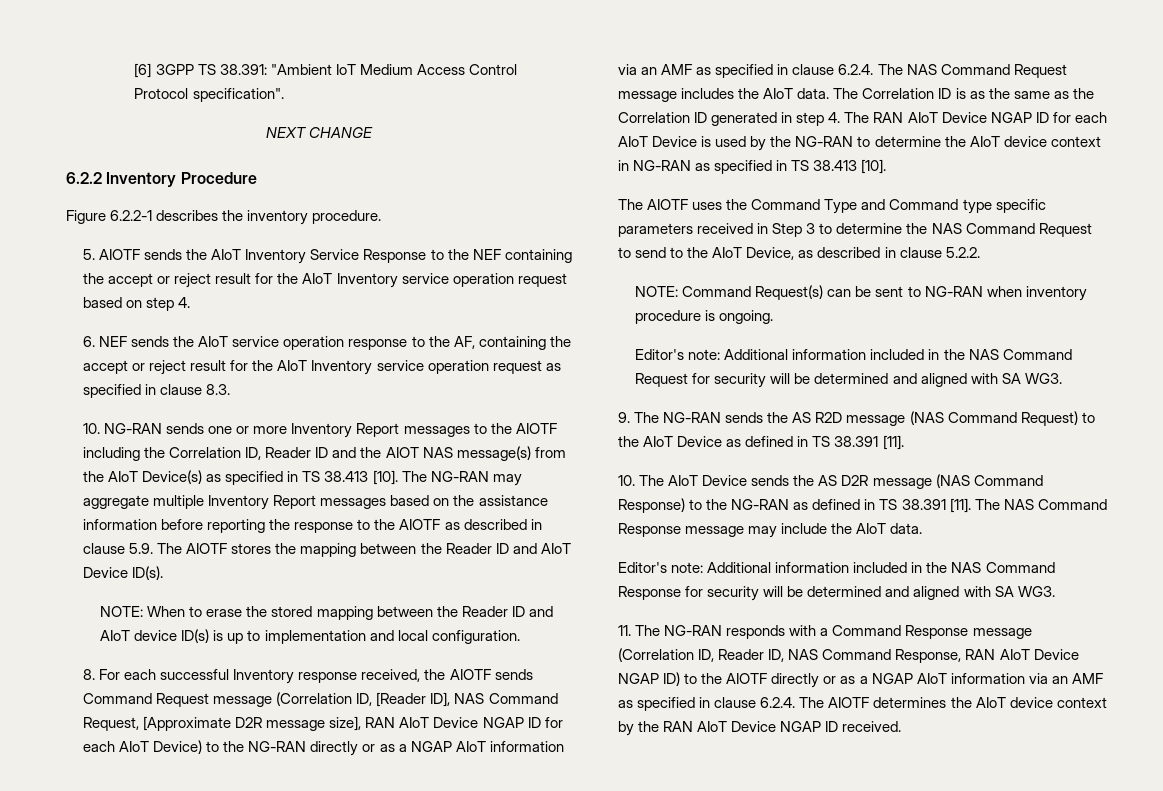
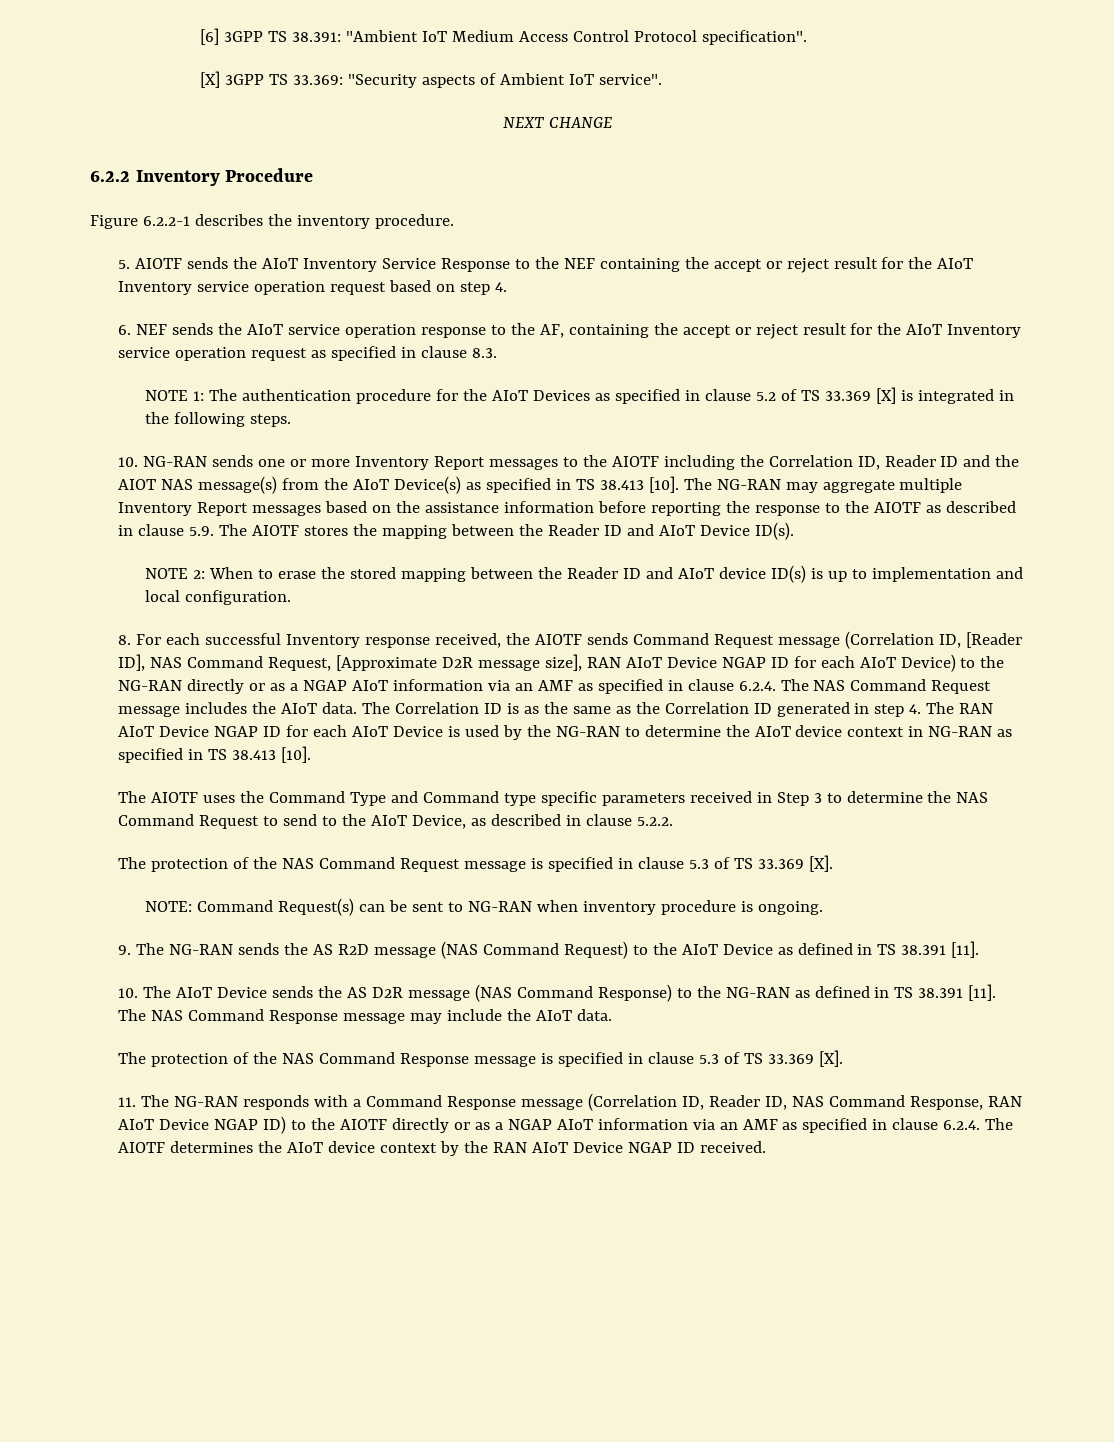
(284, 95) none -> [200,71,663,88] // [X] 3GPP TS 33.369: "Security aspects of Ambient IoT service".
(231, 389) none -> [145,387,1015,404] [145,412,292,427] // NOTE 1: The authentication procedure for the AIoT Devices as specified in clause 5.2 of TS 33.369 [X] is integrated in the following steps.
[100,606,144,617] NOTE: -> [145,568,206,579] NOTE 2:
(980, 252) none -> [117,855,833,872] // The protection of the NAS Command Request message is specified in clause 5.3 of TS 33.369 [X].
[635,349,1072,360] [635,373,1062,388] // Editor's note: Additional information included in the NAS Command Request for security will be determined and aligned with SA WG3. -> (824, 908) none
[618,562,1055,573] [618,586,1055,601] Editor's note: Additional information included in the NAS Command Response for security will be determined and aligned with SA WG3. -> [117,1050,843,1067] The protection of the NAS Command Response message is specified in clause 5.3 of TS 33.369 [X].

